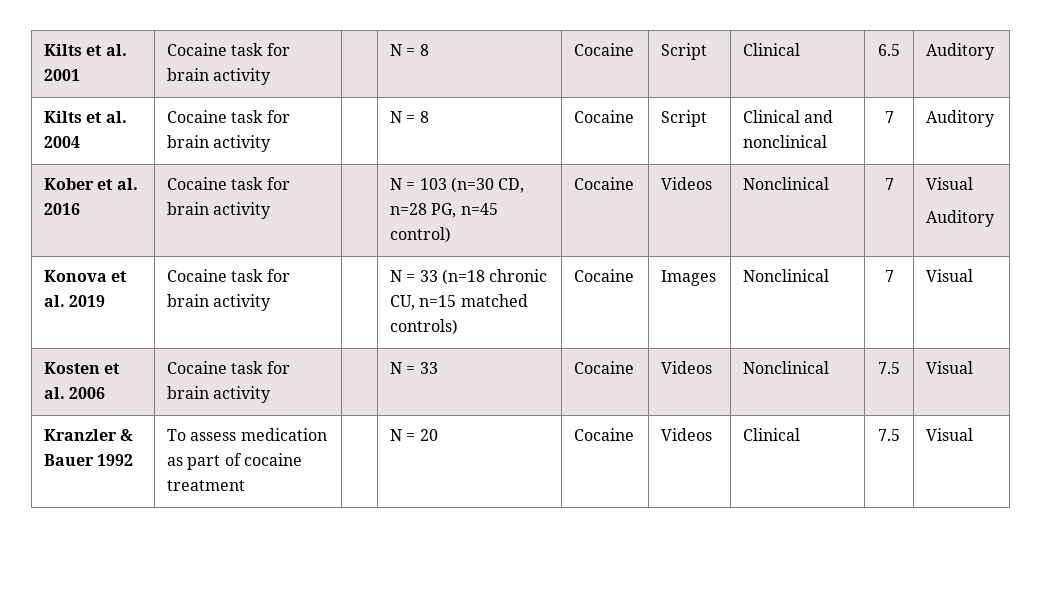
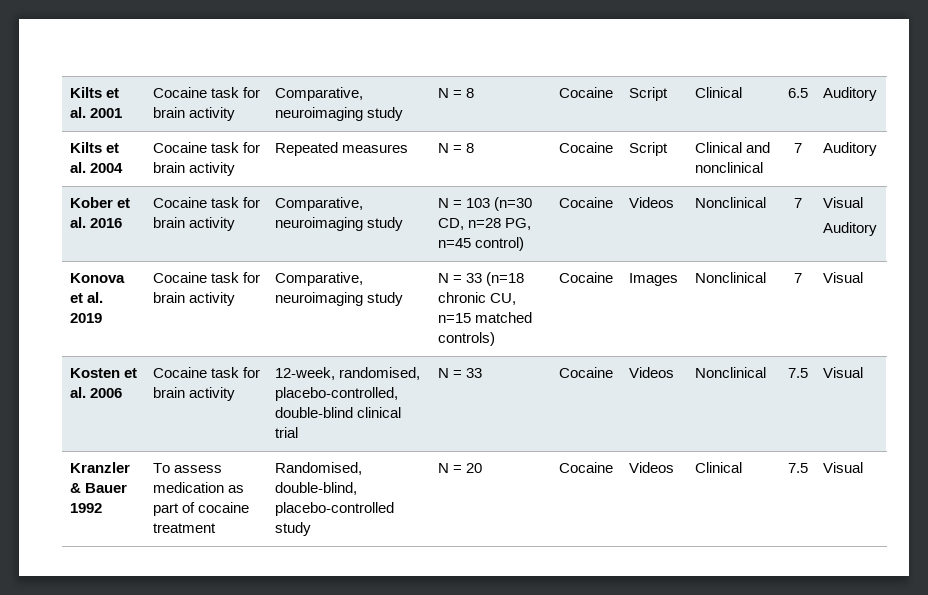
(272, 76) none -> [274,87,363,101] [274,107,403,121] Comparative, neuroimaging study
(272, 143) none -> [274,142,408,156] Repeated measures
(272, 210) none -> [274,197,363,211] [274,217,403,231] Comparative, neuroimaging study
(272, 302) none -> [274,272,363,286] [274,292,403,306] Comparative, neuroimaging study
(272, 394) none -> [274,367,420,380] [274,387,398,401] [274,407,401,418] [274,427,298,438] 12-week, randomised, placebo-controlled, double-blind clinical trial
(246, 485) none -> [274,462,362,475] [274,482,357,495] [274,502,394,516] [274,522,311,536] Randomised, double-blind, placebo-controlled study

